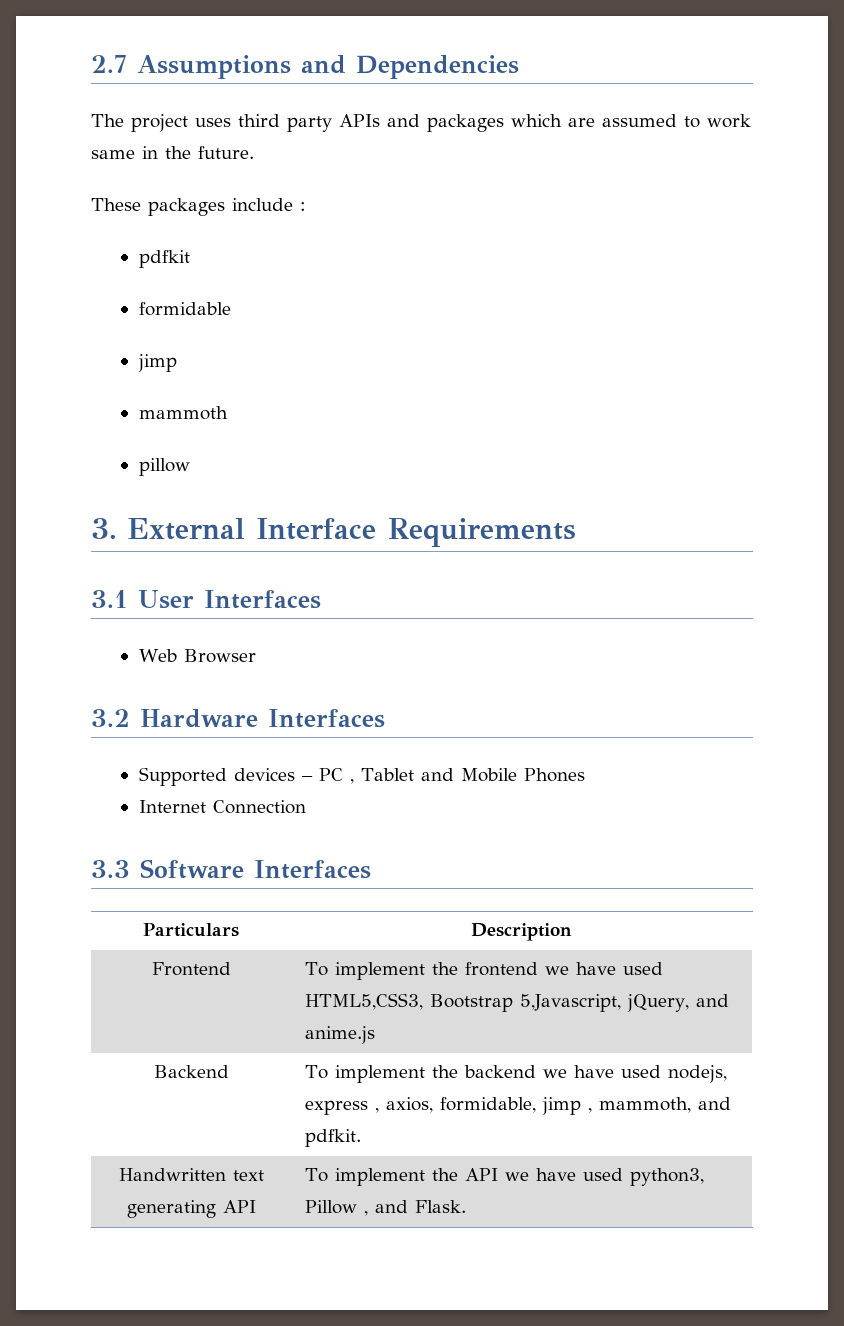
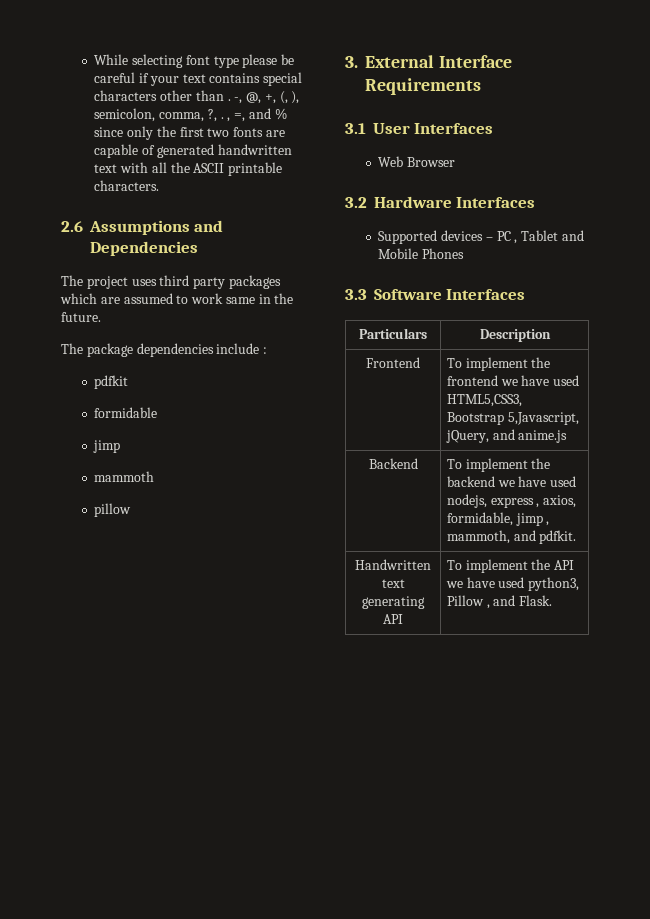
[91,55,127,73] 2.7 -> [94,54,295,68] [94,72,303,86] [94,90,300,104] [94,108,287,122] [94,126,285,140] [94,144,292,158] [94,162,283,176] [94,180,160,191] [61,221,83,232] While selecting font type please be careful if your text contains special characters other than . -, @, +, (, ), semicolon, comma, ?, . , =, and % since only the first two fonts are capable of generated handwritten text with all the ASCII printable characters. // 2.6
[339,114,420,127] APIs and -> (226, 283) none
[91,198,225,216] These packages -> [61,343,214,357] The package dependencies
[138,800,306,814] // Internet Connection -> (464, 253) none

